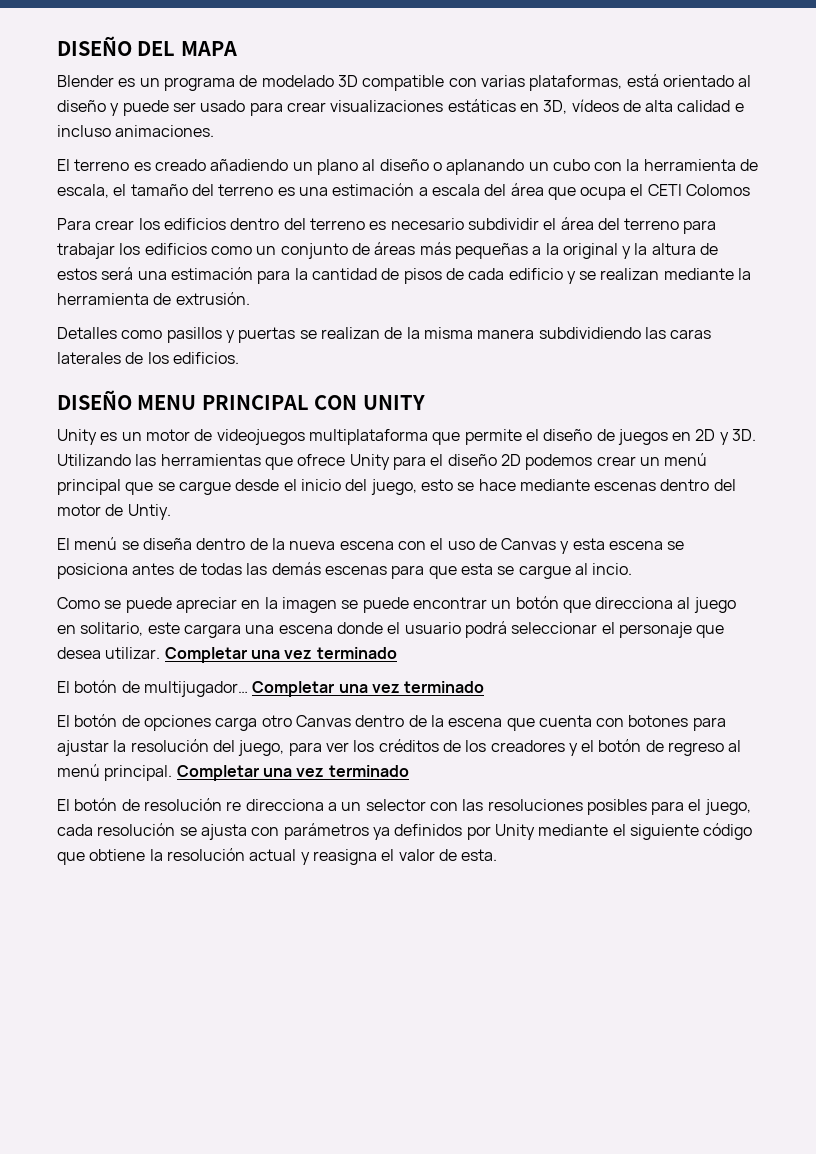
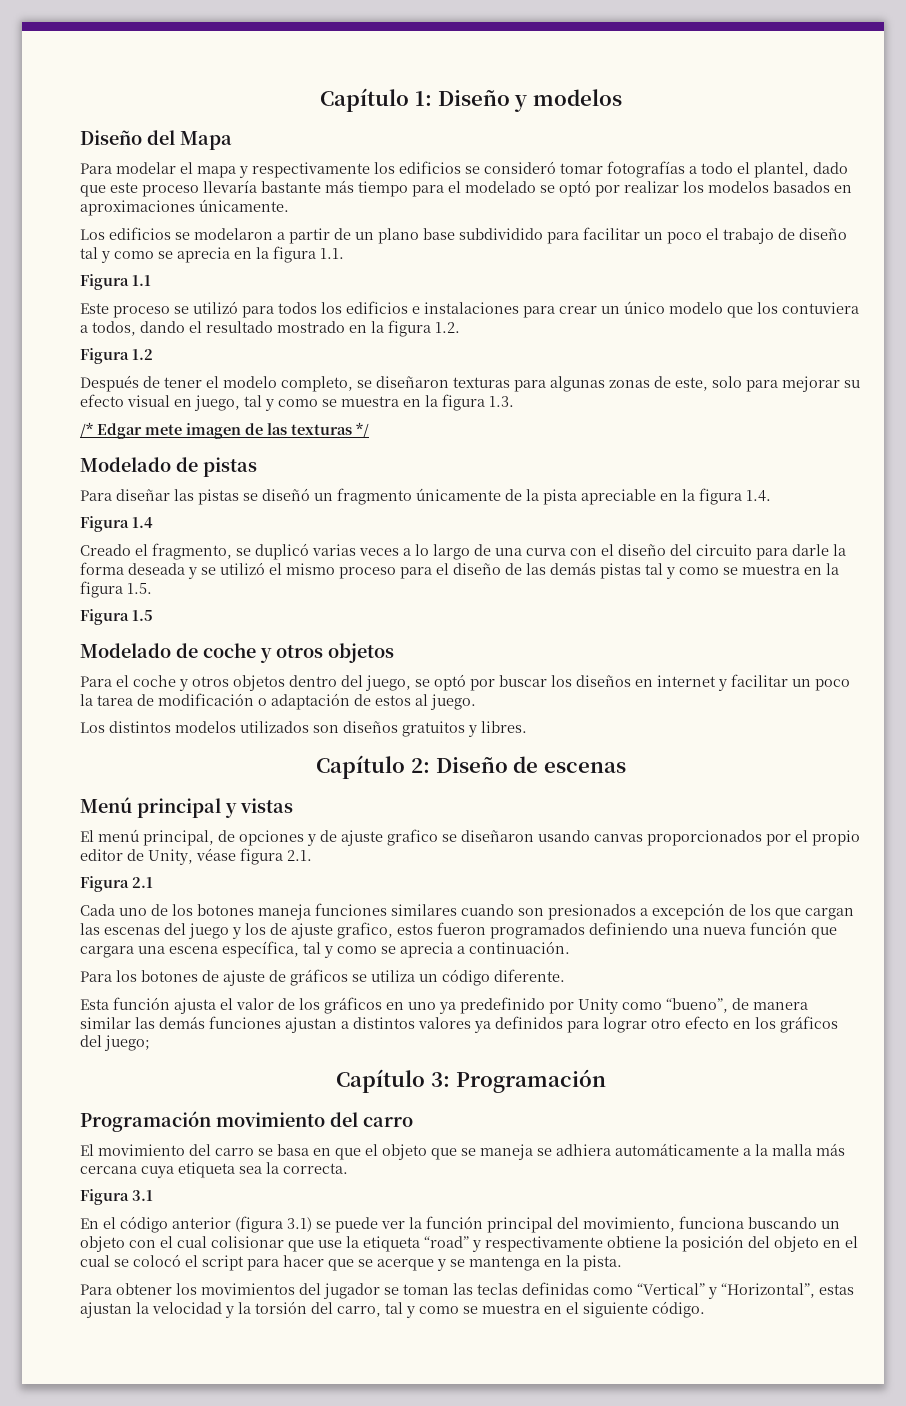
[57,36,237,56] [57,74,752,91] [57,99,744,116] [57,125,215,137] [57,159,759,175] [57,183,751,200] [57,217,717,234] [57,242,719,259] [57,267,752,284] [57,292,250,305] [57,327,712,343] [57,352,239,364] [57,390,425,410] [57,429,757,445] [57,453,708,470] [57,479,736,495] [57,504,171,520] [57,537,685,554] [57,562,633,579] [57,596,736,613] [57,621,725,638] [57,647,397,663] [57,680,485,697] [57,714,726,731] [57,739,742,756] [57,764,409,781] [57,798,751,815] [57,823,753,840] [57,848,498,865] DISEÑO DEL MAPA // Blender es un programa de modelado 3D compatible con varias plataformas, está orientado al diseño y puede ser usado para crear visualizaciones estáticas en 3D, vídeos de alta calidad e incluso animaciones. // El terreno es creado añadiendo un plano al diseño o aplanando un cubo con la herramienta de escala, el tamaño del terreno es una estimación a escala del área que ocupa el CETI Colomos // Para crear los edificios dentro del terreno es necesario subdividir el área del terreno para trabajar los edificios como un conjunto de áreas más pequeñas a la original y la altura de estos será una estimación para la cantidad de pisos de cada edificio y se realizan mediante la herramienta de extrusión. // Detalles como pasillos y puertas se realizan de la misma manera subdividiendo las caras laterales de los edificios. // DISEÑO MENU PRINCIPAL CON UNITY // Unity es un motor de videojuegos multiplataforma que permite el diseño de juegos en 2D y 3D. Utilizando las herramientas que ofrece Unity para el diseño 2D podemos crear un menú principal que se cargue desde el inicio del juego, esto se hace mediante escenas dentro del motor de Untiy. // El menú se diseña dentro de la nueva escena con el uso de Canvas y esta escena se posiciona antes de todas las demás escenas para que esta se cargue al incio. // Como se puede apreciar en la imagen se puede encontrar un botón que direcciona al juego en solitario, este cargara una escena donde el usuario podrá seleccionar el personaje que desea utilizar. Completar una vez terminado // El botón de multijugador… Completar una vez terminado // El botón de opciones carga otro Canvas dentro de la escena que cuenta con botones para ajustar la resolución del juego, para ver los créditos de los creadores y el botón de regreso al menú principal. Completar una vez terminado // El botón de resolución re direcciona a un selector con las resoluciones posibles para el juego, cada resolución se ajusta con parámetros ya definidos por Unity mediante el siguiente código que obtiene la resolución actual y reasigna el valor de esta. -> [320,88,622,112] [80,130,232,150] [80,161,848,178] [80,180,852,197] [80,199,289,216] [80,227,847,244] [80,246,344,263] [80,274,151,290] [80,301,859,318] [80,320,460,337] [80,348,153,364] [80,375,860,392] [80,394,514,411] [80,422,369,439] [80,457,257,477] [80,488,771,505] [80,516,153,532] [80,543,846,560] [80,562,839,579] [80,581,152,598] [80,609,153,625] [80,643,394,663] [80,674,850,691] [80,693,476,710] [80,721,527,737] [316,755,626,779] [80,797,293,818] [80,829,860,846] [80,848,312,865] [80,876,153,892] [80,903,854,920] [80,922,837,939] [80,941,570,958] [80,969,565,986] [80,997,808,1014] [80,1016,838,1033] [80,1035,150,1051] [336,1069,606,1093] [80,1111,413,1132] [80,1143,845,1160] [80,1162,348,1178] [80,1189,153,1205] [80,1216,840,1233] [80,1235,858,1252] [80,1254,622,1271] [80,1282,854,1299] [80,1301,705,1318] Capítulo 1: Diseño y modelos // Diseño del Mapa // Para modelar el mapa y respectivamente los edificios se consideró tomar fotografías a todo el plantel, dado que este proceso llevaría bastante más tiempo para el modelado se optó por realizar los modelos basados en aproximaciones únicamente. // Los edificios se modelaron a partir de un plano base subdividido para facilitar un poco el trabajo de diseño tal y como se aprecia en la figura 1.1. // Figura 1.1 // Este proceso se utilizó para todos los edificios e instalaciones para crear un único modelo que los contuviera a todos, dando el resultado mostrado en la figura 1.2. // Figura 1.2 // Después de tener el modelo completo, se diseñaron texturas para algunas zonas de este, solo para mejorar su efecto visual en juego, tal y como se muestra en la figura 1.3. // /* Edgar mete imagen de las texturas */ // Modelado de pistas // Para diseñar las pistas se diseñó un fragmento únicamente de la pista apreciable en la figura 1.4. // Figura 1.4 // Creado el fragmento, se duplicó varias veces a lo largo de una curva con el diseño del circuito para darle la forma deseada y se utilizó el mismo proceso para el diseño de las demás pistas tal y como se muestra en la figura 1.5. // Figura 1.5 // Modelado de coche y otros objetos // Para el coche y otros objetos dentro del juego, se optó por buscar los diseños en internet y facilitar un poco la tarea de modificación o adaptación de estos al juego. // Los distintos modelos utilizados son diseños gratuitos y libres. // Capítulo 2: Diseño de escenas // Menú principal y vistas // El menú principal, de opciones y de ajuste grafico se diseñaron usando canvas proporcionados por el propio editor de Unity, véase figura 2.1. // Figura 2.1 // Cada uno de los botones maneja funciones similares cuando son presionados a excepción de los que cargan las escenas del juego y los de ajuste grafico, estos fueron programados definiendo una nueva función que cargara una escena específica, tal y como se aprecia a continuación. // Para los botones de ajuste de gráficos se utiliza un código diferente. // Esta función ajusta el valor de los gráficos en uno ya predefinido por Unity como “bueno”, de manera similar las demás funciones ajustan a distintos valores ya definidos para lograr otro efecto en los gráficos del juego; // Capítulo 3: Programación // Programación movimiento del carro // El movimiento del carro se basa en que el objeto que se maneja se adhiera automáticamente a la malla más cercana cuya etiqueta sea la correcta. // Figura 3.1 // En el código anterior (figura 3.1) se puede ver la función principal del movimiento, funciona buscando un objeto con el cual colisionar que use la etiqueta “road” y respectivamente obtiene la posición del objeto en el cual se colocó el script para hacer que se acerque y se mantenga en la pista. // Para obtener los movimientos del jugador se toman las teclas definidas como “Vertical” y “Horizontal”, estas ajustan la velocidad y la torsión del carro, tal y como se muestra en el siguiente código.

